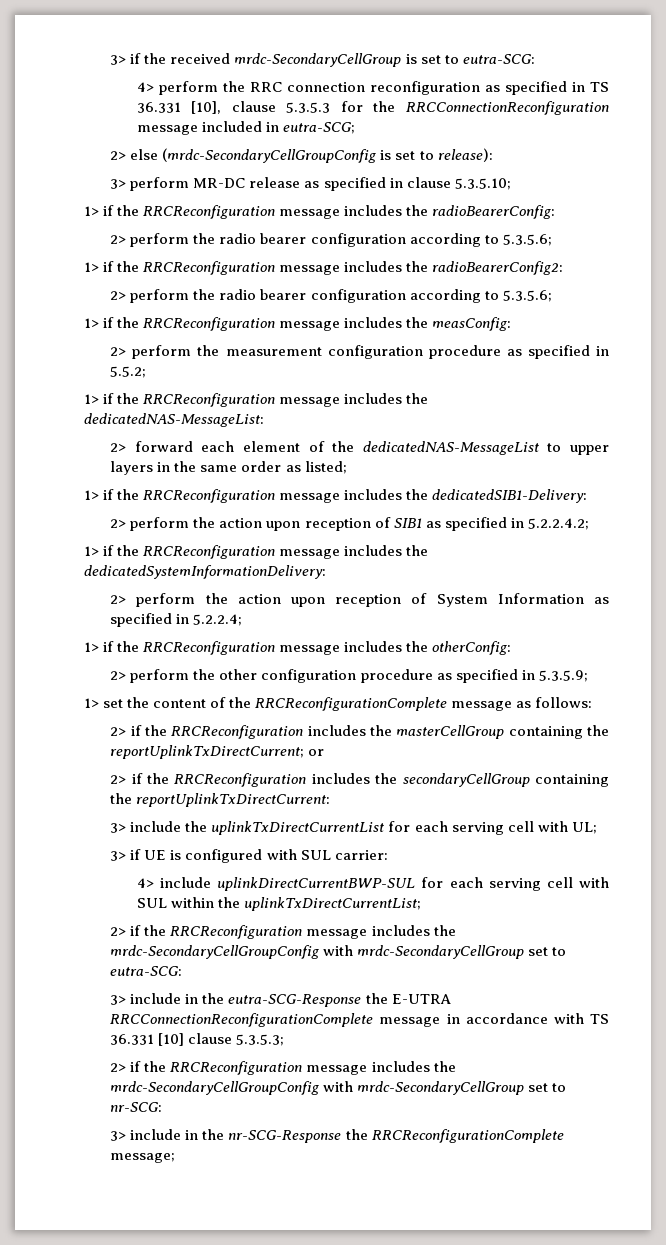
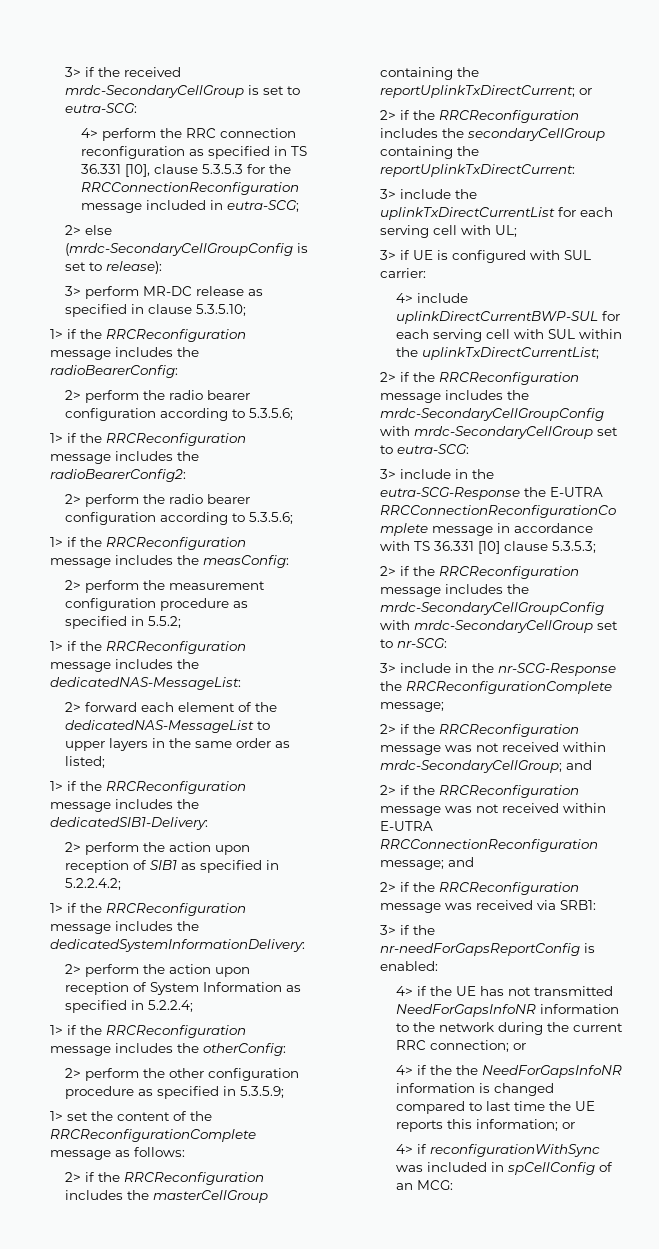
(176, 1158) none -> [380,724,580,737] [380,742,607,755] [380,760,593,773] [380,785,580,798] [380,803,607,816] [380,821,434,831] [380,839,599,852] [380,857,475,870] [380,882,580,895] [380,900,597,913] [380,925,436,935] [380,943,596,956] [380,961,439,971] [395,986,613,996] [395,1004,619,1017] [395,1022,623,1035] [395,1040,526,1052] [395,1065,622,1078] [395,1083,554,1096] [395,1101,595,1114] [395,1119,575,1132] [395,1144,600,1157] [395,1162,613,1175] [395,1180,453,1190] // 2> if the RRCReconfiguration message was not received within mrdc-SecondaryCellGroup; and // 2> if the RRCReconfiguration message was not received within E-UTRA RRCConnectionReconfiguration message; and // 2> if the RRCReconfiguration message was received via SRB1: // 3> if the nr-needForGapsReportConfig is enabled: // 4> if the UE has not transmitted NeedForGapsInfoNR information to the network during the current RRC connection; or // 4> if the the NeedForGapsInfoNR information is changed compared to last time the UE reports this information; or // 4> if reconfigurationWithSync was included in spCellConfig of an MCG:

